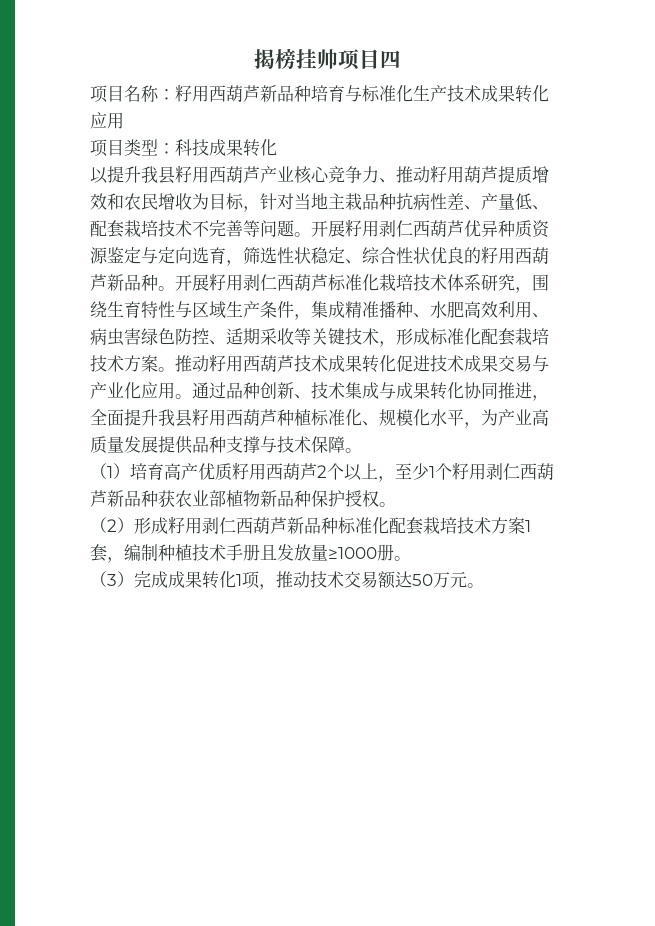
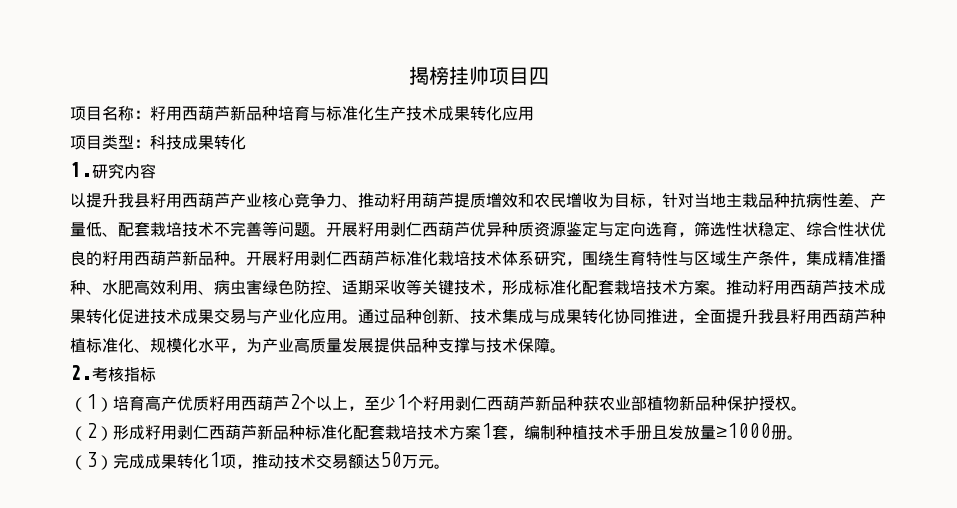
(277, 147) none -> [70,162,156,179] // 1.研究内容
(362, 450) none -> [70,365,156,382] // 2.考核指标

